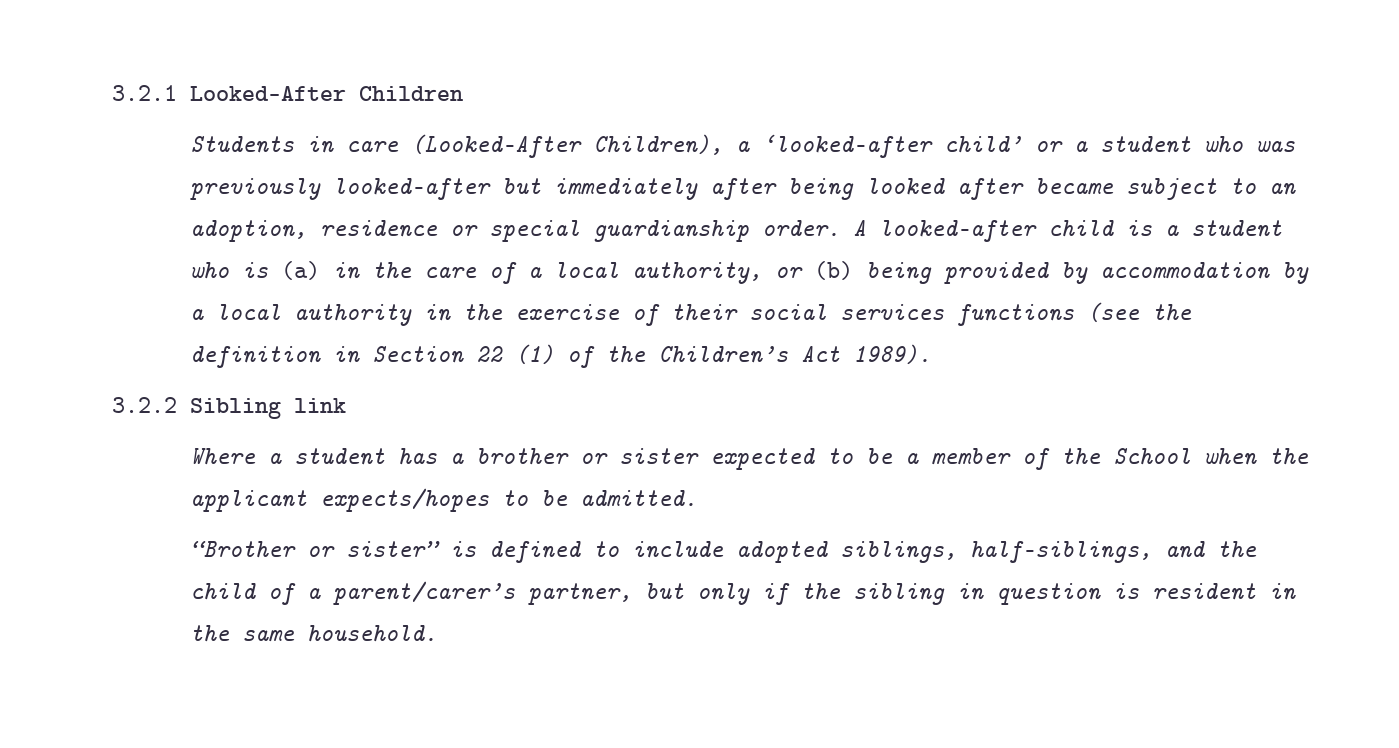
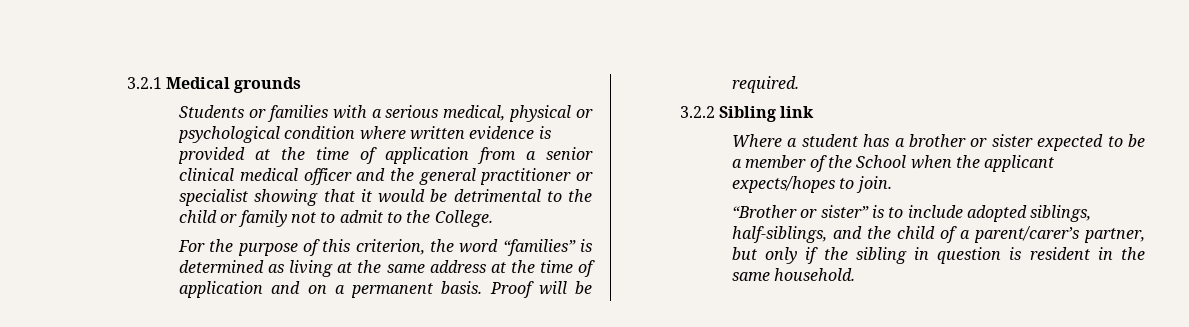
[189,86,463,101] Looked-After Children -> [165,77,302,93] Medical grounds
[307,134,1296,158] [190,178,1297,200] [190,220,1283,242] [190,261,1310,284] [190,302,1193,326] [190,344,932,368] in care (Looked-After Children), a ‘looked-after child’ or a student who was previously looked-after but immediately after being looked after became subject to an adoption, residence or special guardianship order. A looked-after child is a student who is (a) in the care of a local authority, or (b) being provided by accommodation by a local authority in the exercise of their social services functions (see the definition in Section 22 (1) of the Children’s Act 1989). -> [248,105,593,122] [178,126,551,143] [178,147,593,164] [179,168,593,185] [179,189,592,206] [179,210,493,227] [178,239,593,256] [179,260,596,277] [179,281,592,298] [732,76,800,93] or families with a serious medical, physical or psychological condition where written evidence is provided at the time of application from a senior clinical medical officer and the general practitioner or specialist showing that it would be detrimental to the child or family not to admit to the College. // For the purpose of this criterion, the word “families” is determined as living at the same address at the time of application and on a permanent basis. Proof will be required.
[541,490,698,507] be admitted. -> [855,176,892,193] join.
[489,541,582,563] defined -> (885, 211) none

